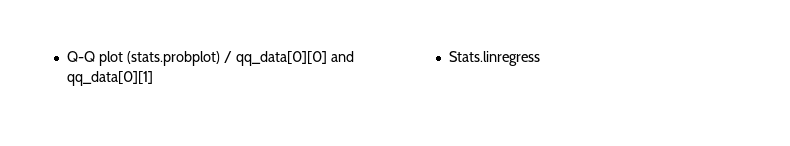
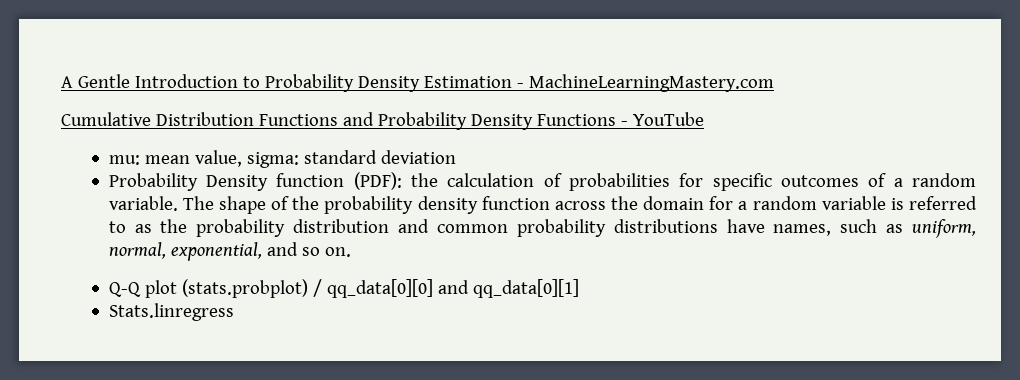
(67, 56) none -> [61,74,774,92] [61,112,704,130] [108,150,456,168] [108,172,977,191] [108,196,978,214] [108,219,977,238] [108,242,351,261] A Gentle Introduction to Probability Density Estimation - MachineLearningMastery.com // Cumulative Distribution Functions and Probability Density Functions - YouTube // mu: mean value, sigma: standard deviation // Probability Density function (PDF): the calculation of probabilities for specific outcomes of a random variable. The shape of the probability density function across the domain for a random variable is referred to as the probability distribution and common probability distributions have names, such as uniform, normal, exponential, and so on. //

